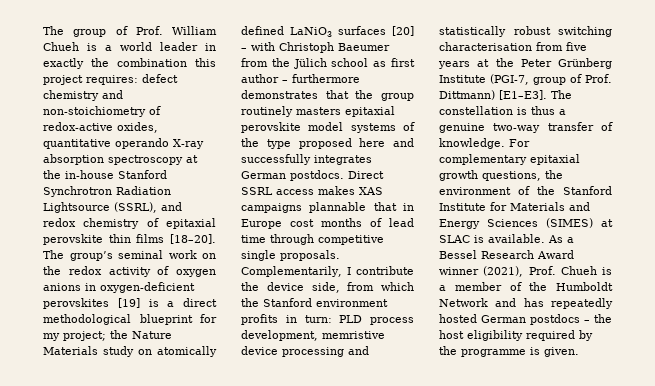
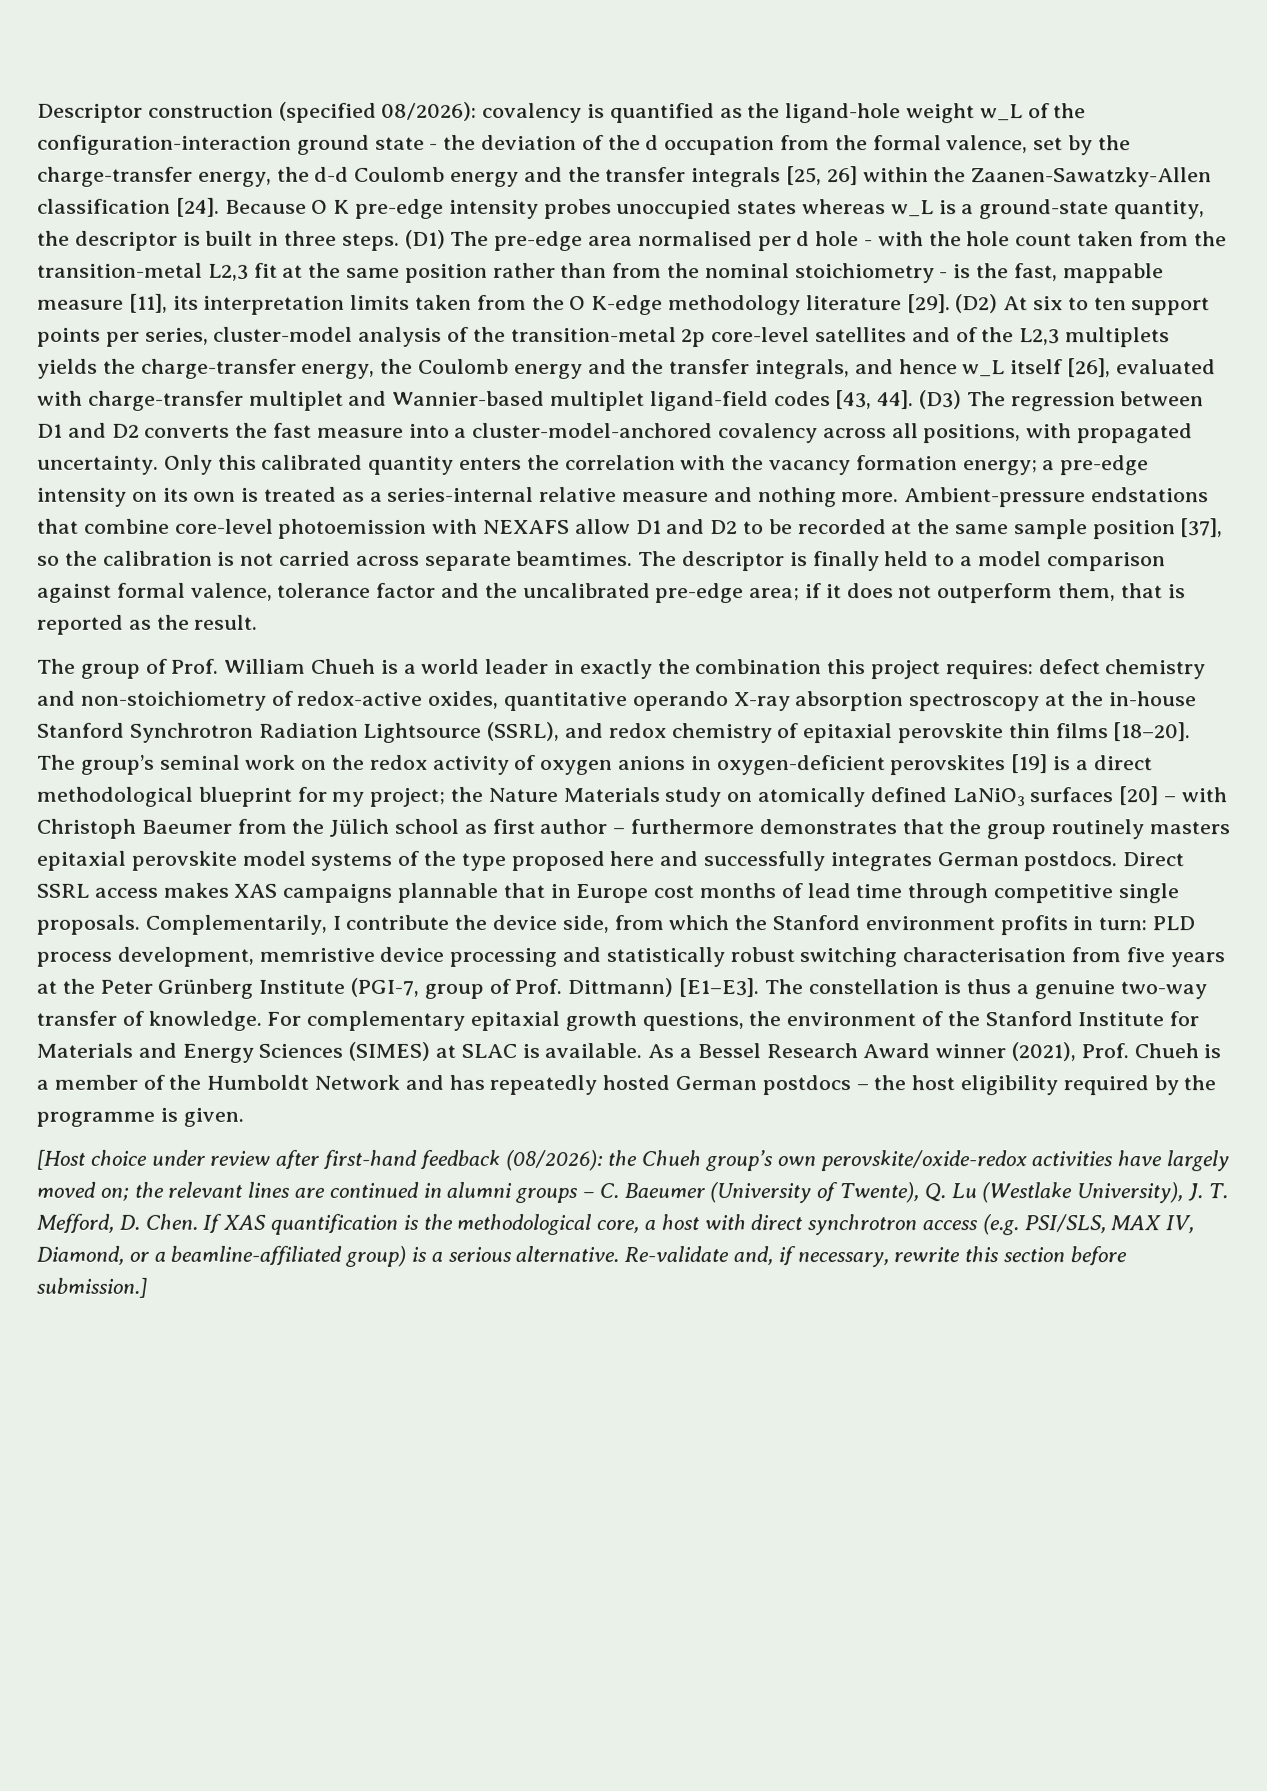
(43, 30) none -> [37,101,1087,124] [37,134,1131,156] [37,166,1213,188] [37,197,1206,220] [37,229,1227,252] [37,262,1164,284] [37,293,1211,316] [37,326,1171,348] [37,358,1216,380] [37,390,1205,412] [37,422,1194,444] [37,454,1150,476] [37,486,1210,508] [37,518,1224,540] [37,550,1166,572] [37,582,1186,604] [37,614,259,635] Descriptor construction (specified 08/2026): covalency is quantified as the ligand-hole weight w_L of the configuration-interaction ground state - the deviation of the d occupation from the formal valence, set by the charge-transfer energy, the d-d Coulomb energy and the transfer integrals [25, 26] within the Zaanen-Sawatzky-Allen classification [24]. Because O K pre-edge intensity probes unoccupied states whereas w_L is a ground-state quantity, the descriptor is built in three steps. (D1) The pre-edge area normalised per d hole - with the hole count taken from the transition-metal L2,3 fit at the same position rather than from the nominal stoichiometry - is the fast, mappable measure [11], its interpretation limits taken from the O K-edge methodology literature [29]. (D2) At six to ten support points per series, cluster-model analysis of the transition-metal 2p core-level satellites and of the L2,3 multiplets yields the charge-transfer energy, the Coulomb energy and the transfer integrals, and hence w_L itself [26], evaluated with charge-transfer multiplet and Wannier-based multiplet ligand-field codes [43, 44]. (D3) The regression between D1 and D2 converts the fast measure into a cluster-model-anchored covalency across all positions, with propagated uncertainty. Only this calibrated quantity enters the correlation with the vacancy formation energy; a pre-edge intensity on its own is treated as a series-internal relative measure and nothing more. Ambient-pressure endstations that combine core-level photoemission with NEXAFS allow D1 and D2 to be recorded at the same sample position [37], so the calibration is not carried across separate beamtimes. The descriptor is finally held to a model comparison against formal valence, tolerance factor and the uncalibrated pre-edge area; if it does not outperform them, that is reported as the result. //
(579, 352) none -> [36,1149,1230,1172] [36,1181,1228,1204] [36,1213,1195,1236] [36,1245,1127,1268] [36,1277,147,1298] // [Host choice under review after first-hand feedback (08/2026): the Chueh group’s own perovskite/oxide-redox activities have largely moved on; the relevant lines are continued in alumni groups – C. Baeumer (University of Twente), Q. Lu (Westlake University), J. T. Mefford, D. Chen. If XAS quantification is the methodological core, a host with direct synchrotron access (e.g. PSI/SLS, MAX IV, Diamond, or a beamline-affiliated group) is a serious alternative. Re-validate and, if necessary, rewrite this section before submission.]

